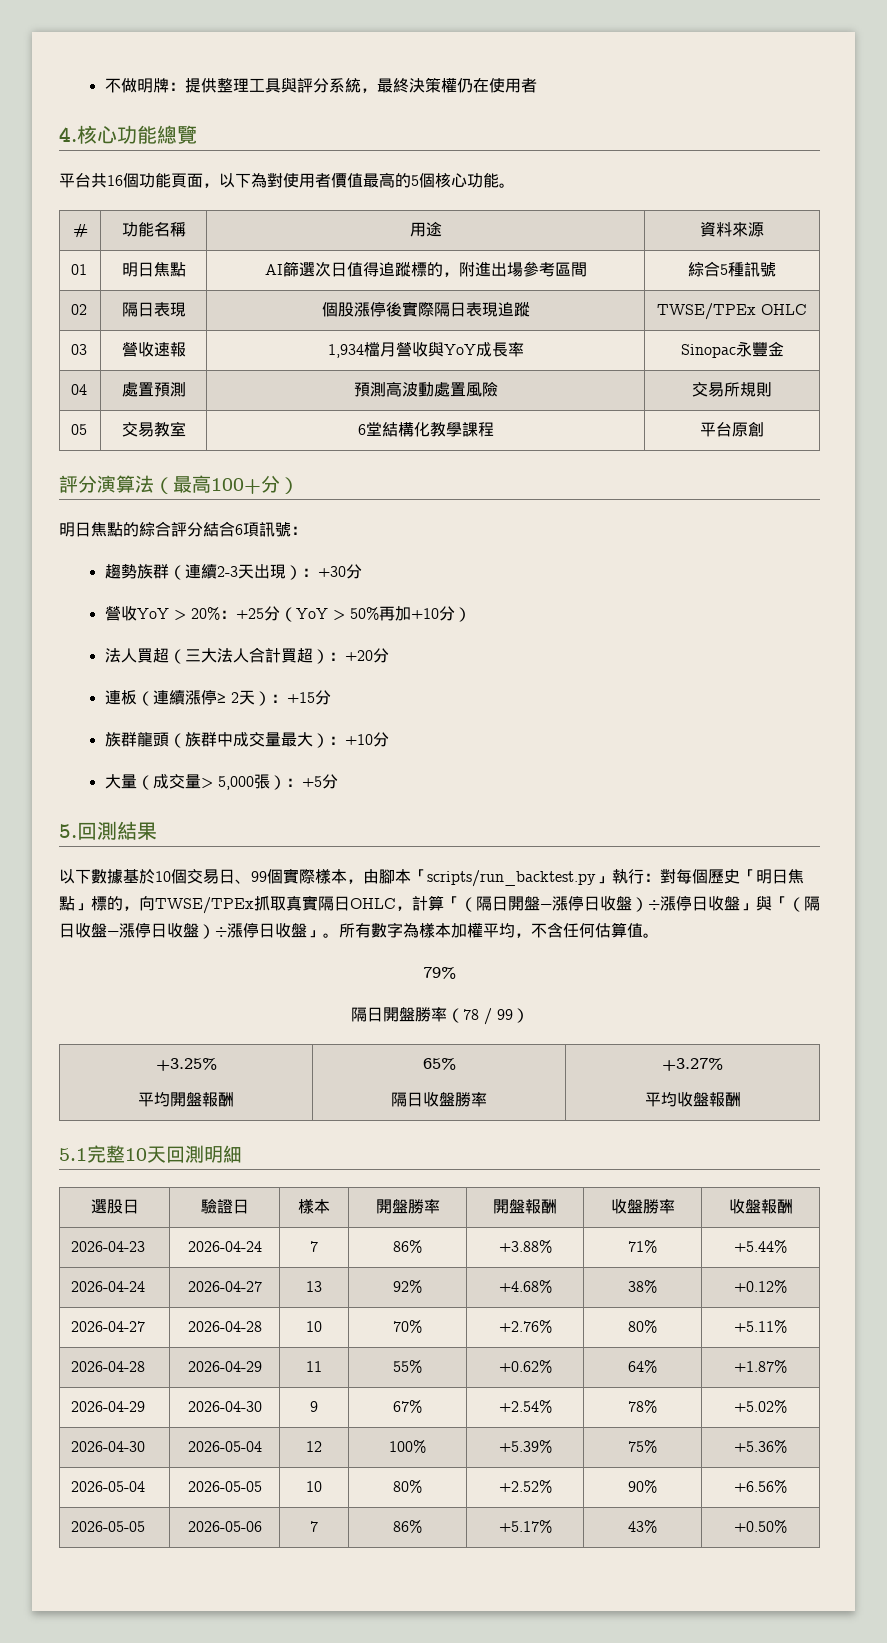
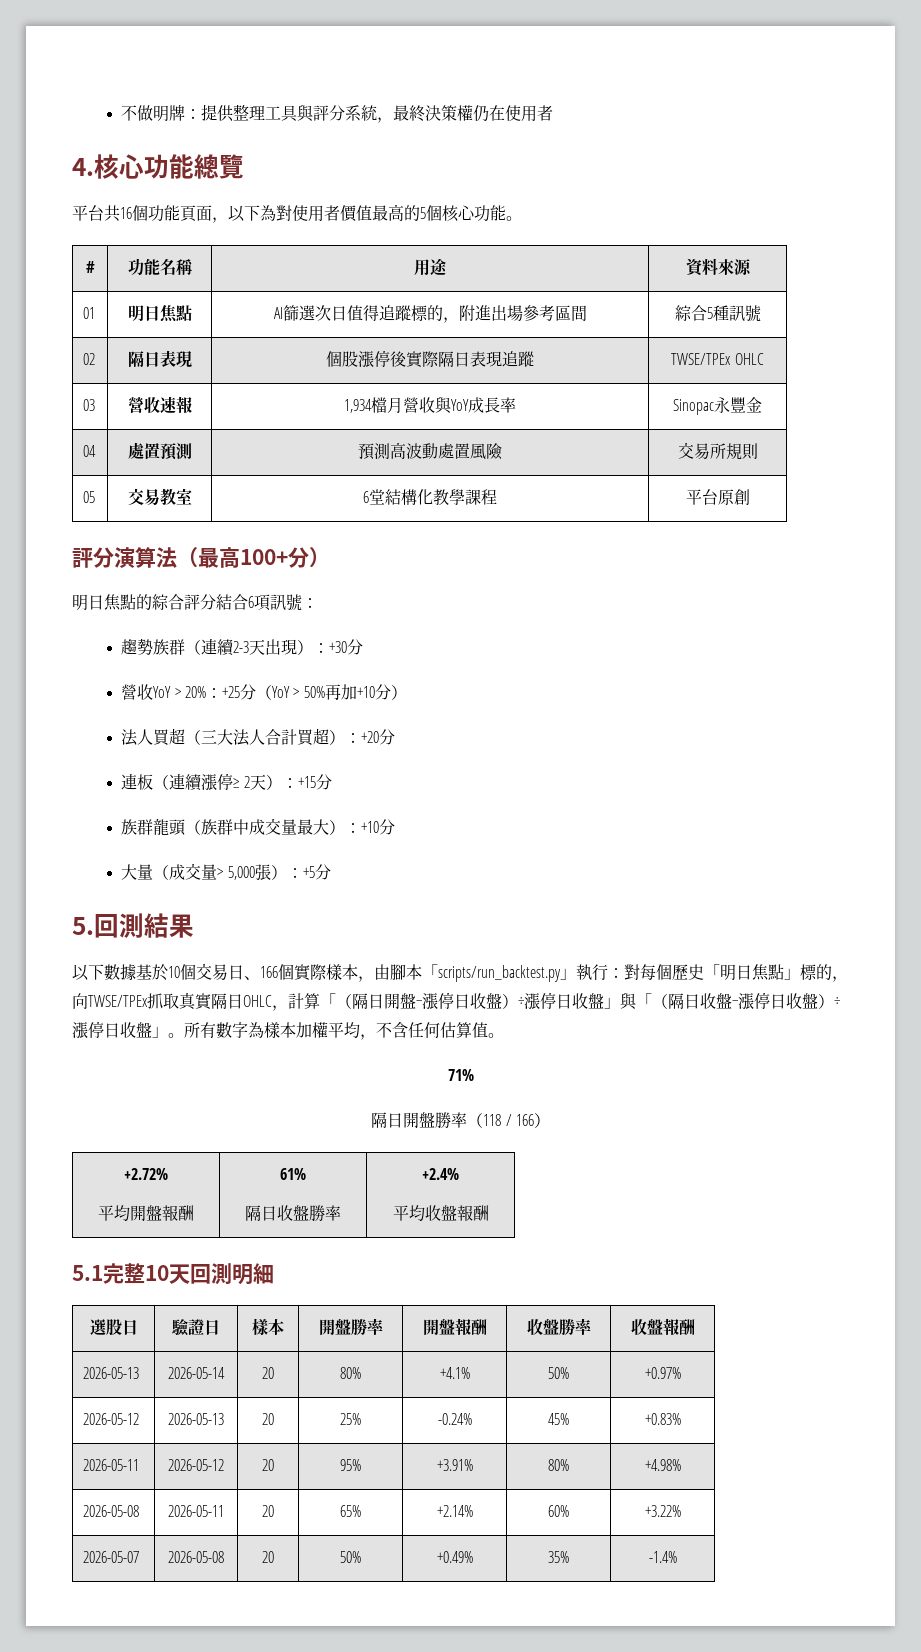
[251,871,267,882] 99 -> [260,966,278,978] 166
[423,967,456,979] 79% -> [447,1069,474,1081] 71%
[462,1008,529,1025] [155,1058,217,1071] 78 / 99） // +3.25% -> [483,1113,550,1128] [124,1168,168,1180] 118 / 166） // +2.72%
[422,1058,456,1070] 65% -> [280,1168,306,1180] 61%
[662,1058,723,1071] +3.27% -> [422,1168,459,1180] +2.4%
[71,1241,146,1252] [187,1241,262,1252] [310,1241,318,1252] [393,1240,422,1253] [498,1240,552,1253] [628,1240,657,1253] [734,1240,787,1253] [71,1281,146,1292] [187,1281,262,1292] [306,1281,322,1292] [393,1280,422,1293] [498,1280,552,1293] [628,1280,657,1293] [734,1280,787,1293] [71,1321,146,1332] [187,1321,262,1332] [306,1321,322,1332] [393,1320,422,1333] [498,1320,552,1333] [628,1320,657,1333] [734,1320,787,1333] [71,1361,146,1372] [187,1361,262,1372] [306,1361,322,1372] [393,1360,422,1373] [498,1360,552,1373] [628,1360,657,1373] [734,1360,787,1373] [71,1401,146,1412] [187,1401,262,1412] [310,1401,318,1412] [393,1400,422,1413] [498,1400,552,1413] [628,1400,657,1413] [734,1400,787,1413] [71,1441,146,1452] [187,1441,262,1452] [306,1441,322,1452] [389,1440,426,1453] [498,1440,552,1453] [628,1440,657,1453] [734,1440,787,1453] [71,1481,146,1492] [187,1481,262,1492] [306,1481,322,1492] [393,1480,422,1493] [498,1480,552,1493] [628,1480,657,1493] [734,1480,787,1493] [71,1521,146,1532] [187,1521,262,1532] [310,1521,318,1532] [393,1520,422,1533] [498,1520,552,1533] [628,1520,657,1533] [734,1520,787,1533] 2026-04-23 | 2026-04-24 | 7 | 86% | +3.88% | 71% | +5.44% // 2026-04-24 | 2026-04-27 | 13 | 92% | +4.68% | 38% | +0.12% // 2026-04-27 | 2026-04-28 | 10 | 70% | +2.76% | 80% | +5.11% // 2026-04-28 | 2026-04-29 | 11 | 55% | +0.62% | 64% | +1.87% // 2026-04-29 | 2026-04-30 | 9 | 67% | +2.54% | 78% | +5.02% // 2026-04-30 | 2026-05-04 | 12 | 100% | +5.39% | 75% | +5.36% // 2026-05-04 | 2026-05-05 | 10 | 80% | +2.52% | 90% | +6.56% // 2026-05-05 | 2026-05-06 | 7 | 86% | +5.17% | 43% | +0.50% -> [83,1367,140,1379] [168,1367,225,1379] [262,1367,274,1379] [340,1367,361,1379] [439,1367,470,1379] [548,1367,569,1379] [644,1367,681,1379] [83,1413,140,1425] [168,1413,224,1425] [262,1413,274,1425] [340,1413,361,1425] [437,1413,472,1425] [548,1413,569,1425] [644,1413,681,1425] [83,1459,140,1471] [168,1459,224,1471] [262,1459,274,1471] [340,1459,361,1471] [436,1459,473,1471] [548,1459,569,1471] [644,1459,681,1471] [83,1505,140,1517] [168,1505,224,1517] [262,1505,274,1517] [340,1505,361,1517] [436,1505,473,1517] [548,1505,569,1517] [644,1505,681,1517] [83,1551,140,1563] [168,1551,224,1563] [262,1551,274,1563] [340,1551,361,1563] [436,1551,473,1563] [548,1551,569,1563] [648,1551,677,1563] 2026-05-13 | 2026-05-14 | 20 | 80% | +4.1% | 50% | +0.97% // 2026-05-12 | 2026-05-13 | 20 | 25% | -0.24% | 45% | +0.83% // 2026-05-11 | 2026-05-12 | 20 | 95% | +3.91% | 80% | +4.98% // 2026-05-08 | 2026-05-11 | 20 | 65% | +2.14% | 60% | +3.22% // 2026-05-07 | 2026-05-08 | 20 | 50% | +0.49% | 35% | -1.4%

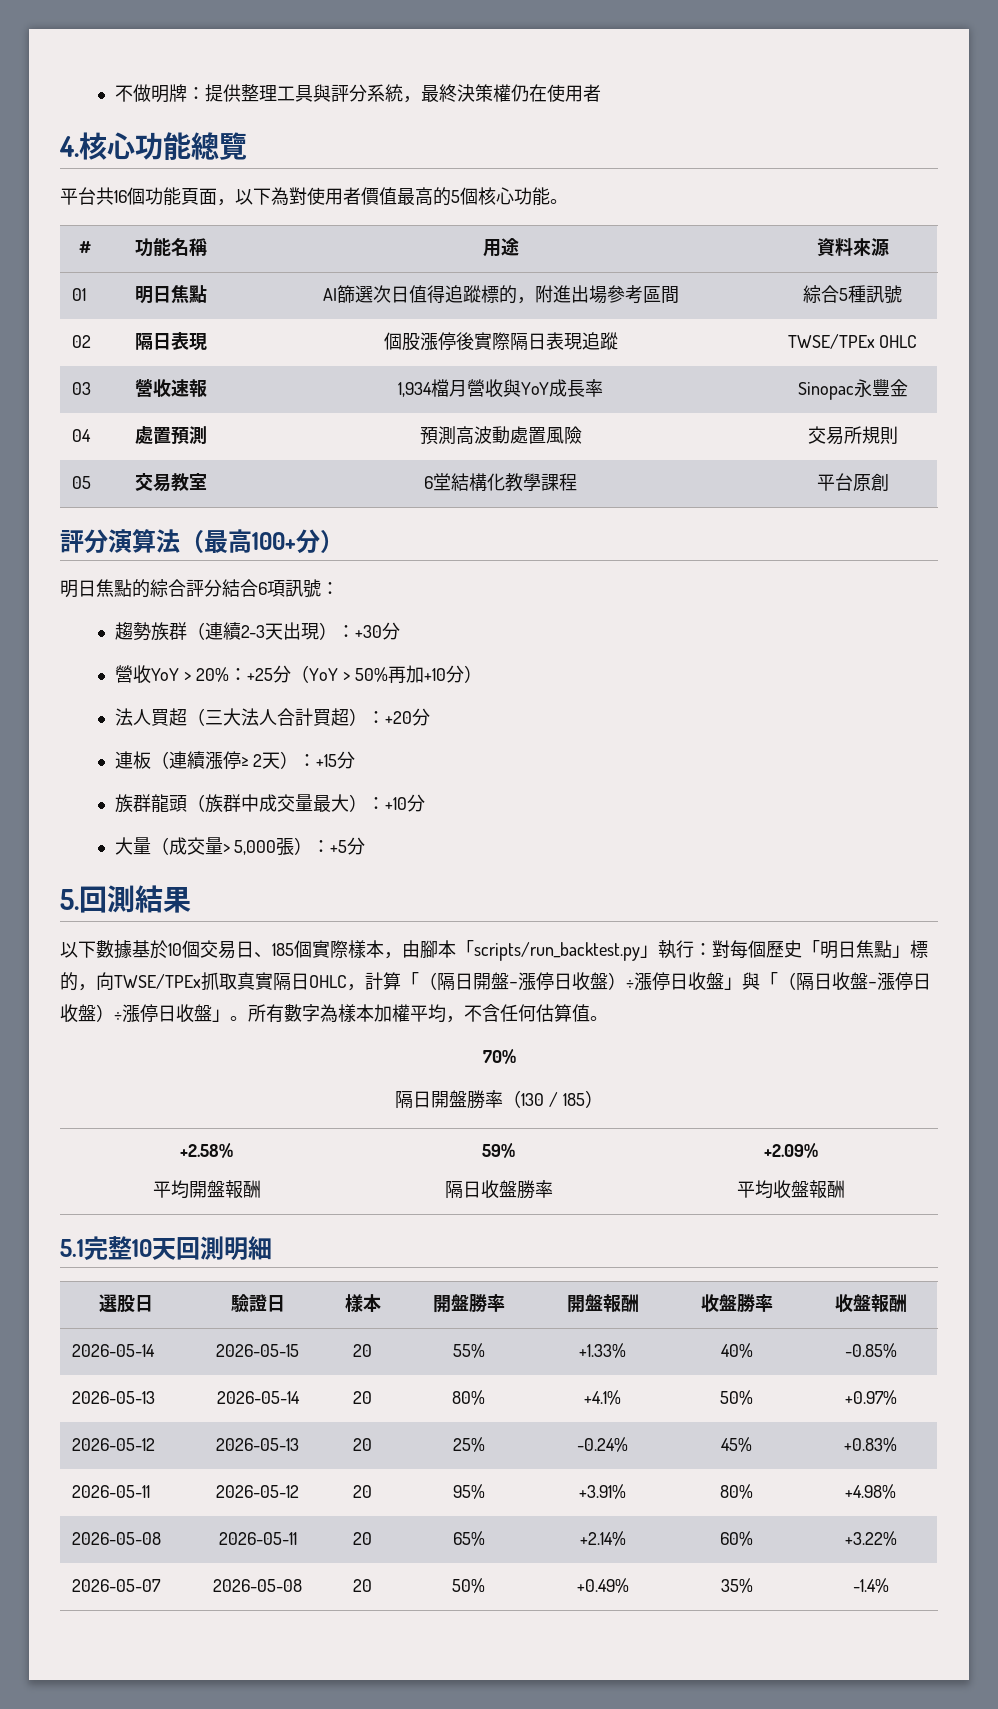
[260,966,278,978] 166 -> [272,943,294,956] 185
[447,1069,474,1081] 71% -> [482,1049,516,1064] 70%
[483,1113,550,1128] [124,1168,168,1180] 118 / 166） // +2.72% -> [521,1090,603,1108] [180,1143,233,1158] 130 / 185） // +2.58%
[280,1168,306,1180] 61% -> [482,1143,515,1158] 59%
[422,1168,459,1180] +2.4% -> [764,1143,818,1158] +2.09%
(695, 1327) none -> [72,1344,156,1357] [216,1344,299,1357] [353,1344,372,1357] [452,1343,485,1358] [579,1343,626,1358] [720,1343,753,1358] [844,1343,897,1358] // 2026-05-14 | 2026-05-15 | 20 | 55% | +1.33% | 40% | -0.85%

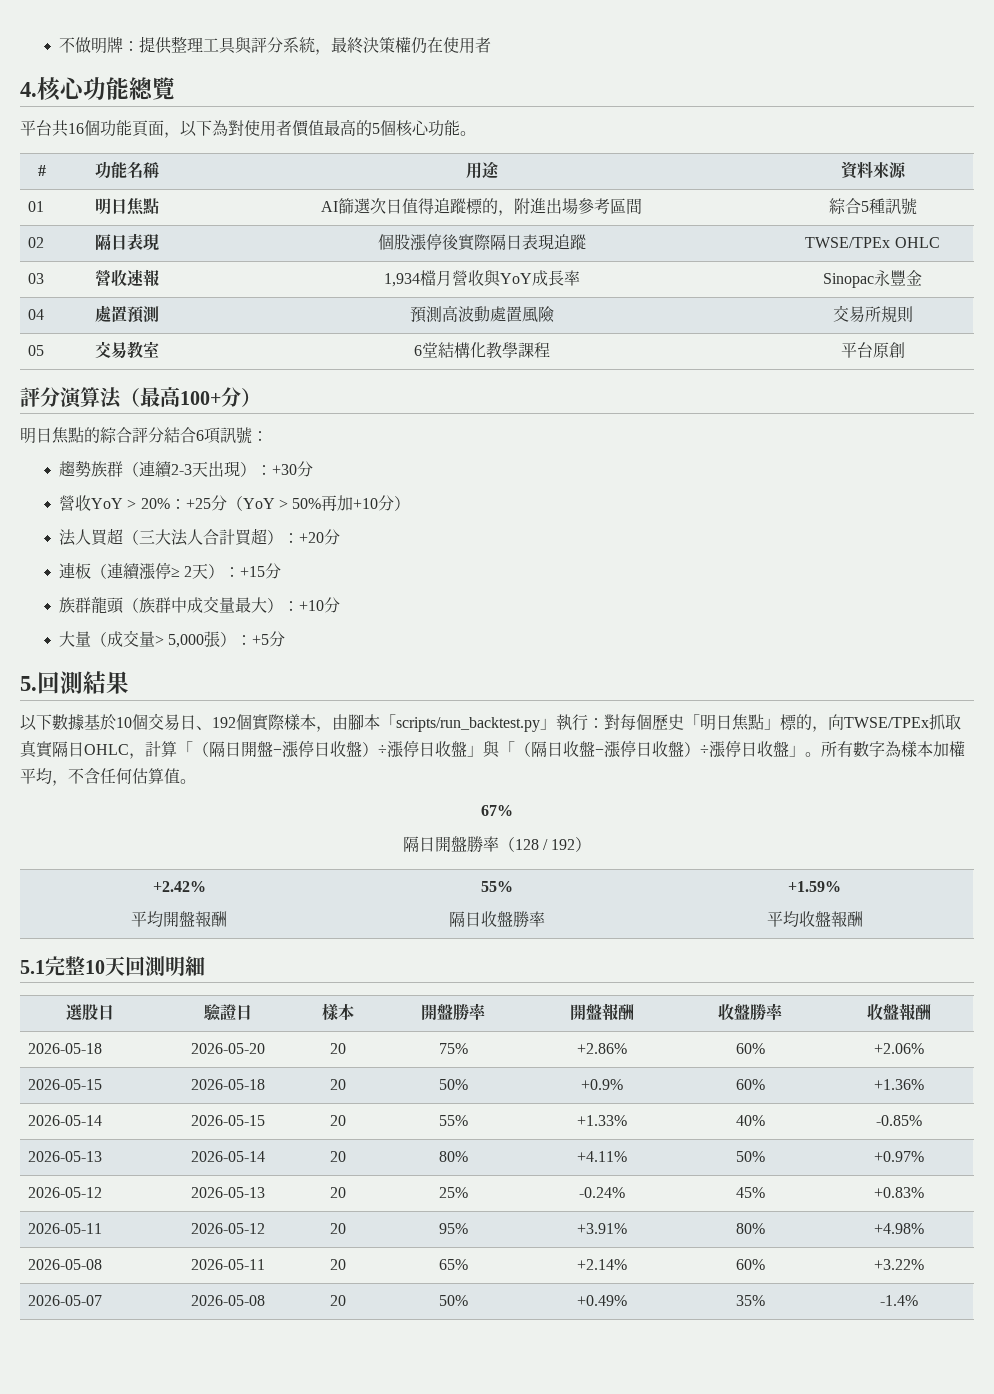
[272,943,294,956] 185 -> [212,717,236,728] 192
[482,1049,516,1064] 70% -> [481,805,513,816] 67%
[521,1090,603,1108] [180,1143,233,1158] 130 / 185） // +2.58% -> [514,837,592,852] [152,881,206,892] 128 / 192） // +2.42%
[482,1143,515,1158] 59% -> [480,881,513,892] 55%
[764,1143,818,1158] +2.09% -> [788,881,841,892] +1.59%
(907, 1303) none -> [27,1043,102,1054] [190,1043,265,1054] [329,1043,346,1054] [438,1043,468,1054] [576,1043,627,1054] [735,1043,765,1054] [874,1043,924,1054] [27,1079,102,1090] [190,1079,265,1090] [329,1079,346,1090] [438,1079,468,1090] [580,1079,623,1090] [735,1079,765,1090] [874,1079,924,1090] // 2026-05-18 | 2026-05-20 | 20 | 75% | +2.86% | 60% | +2.06% // 2026-05-15 | 2026-05-18 | 20 | 50% | +0.9% | 60% | +1.36%
[584,1390,621,1405] +4.1% -> [576,1151,627,1162] +4.11%

